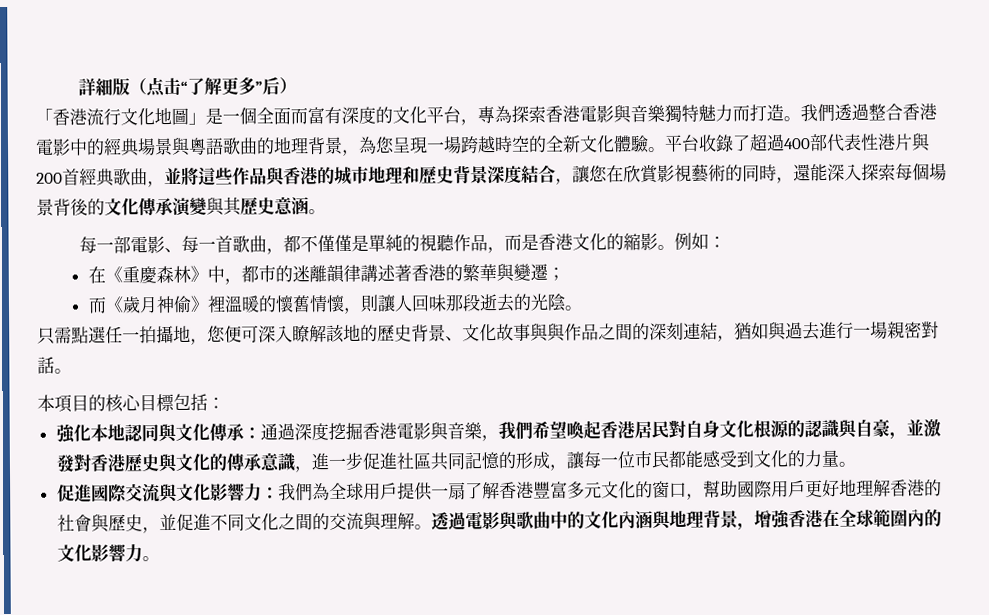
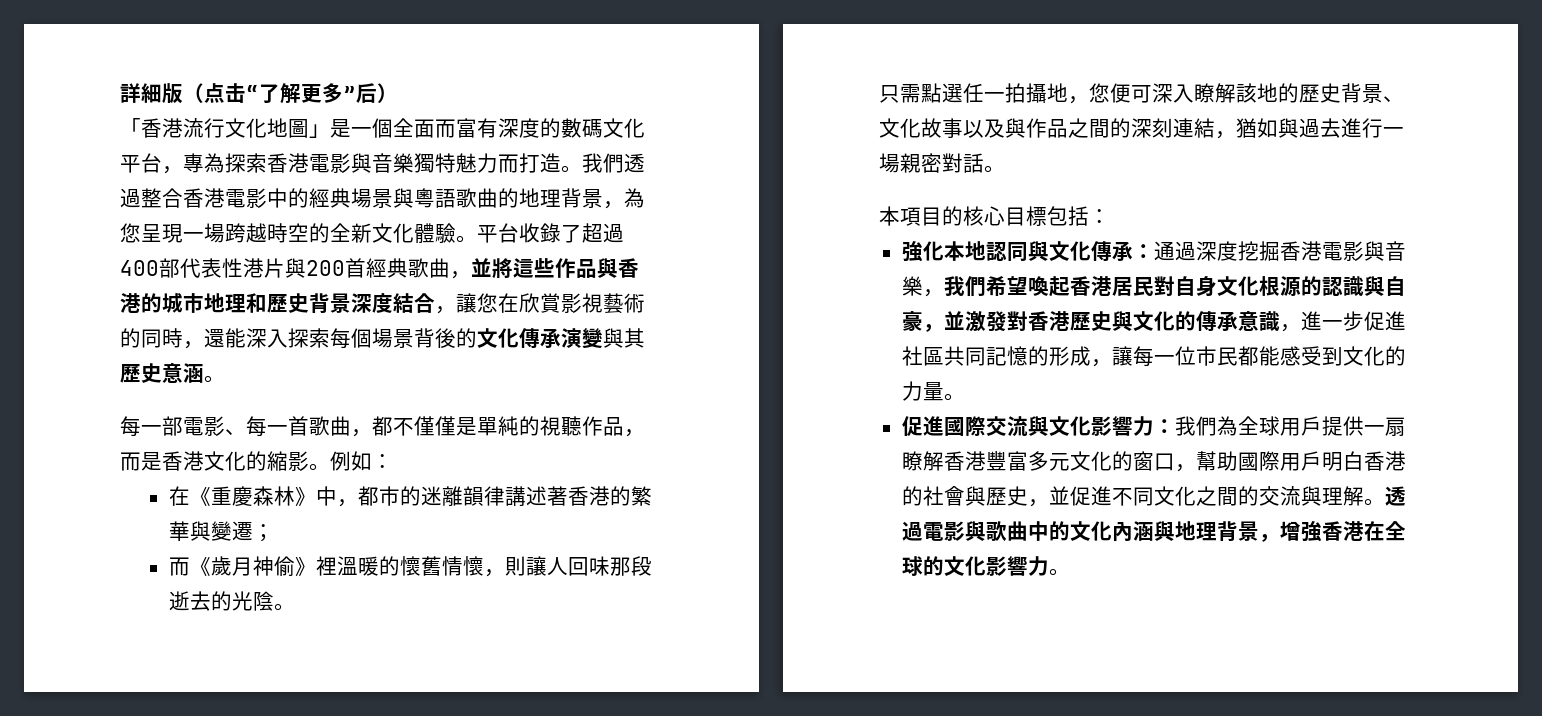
(393, 115) none -> [561,118,603,138] 數碼
[530,323,549,342] 與 -> [963,119,1005,138] 以及
[464,482,483,500] 了 -> [901,451,923,471] 瞭
[804,479,891,498] 更好地理解 -> [1321,451,1364,471] 明白
[872,509,925,528] 範圍內 -> (923, 566) none

